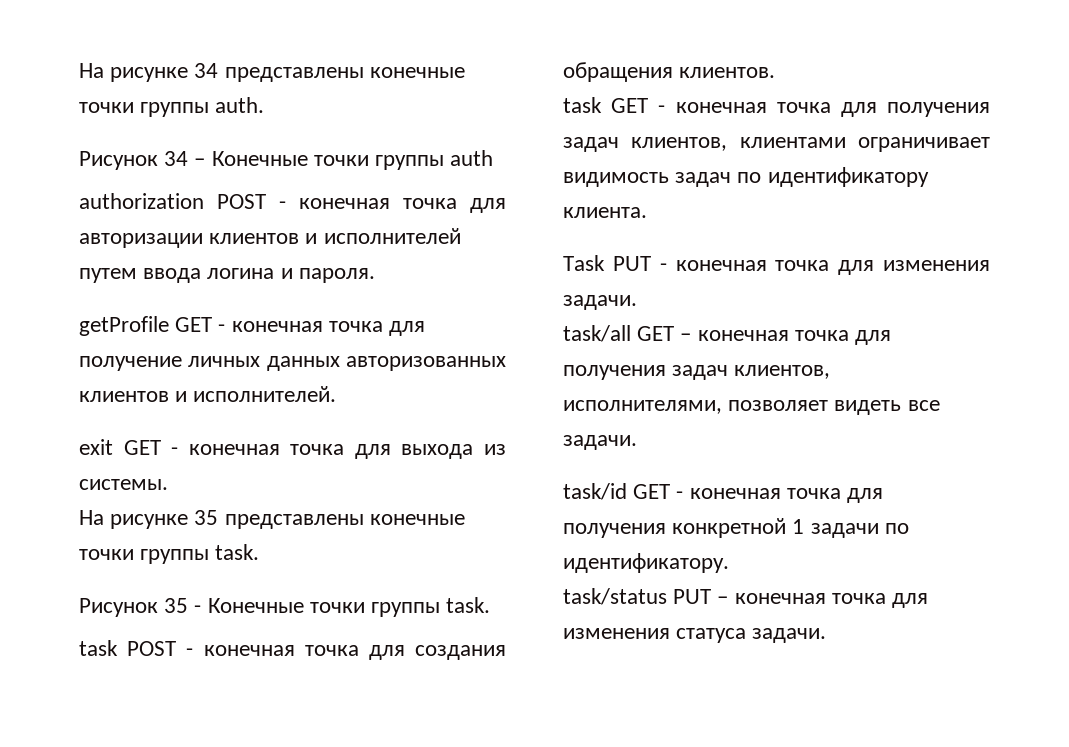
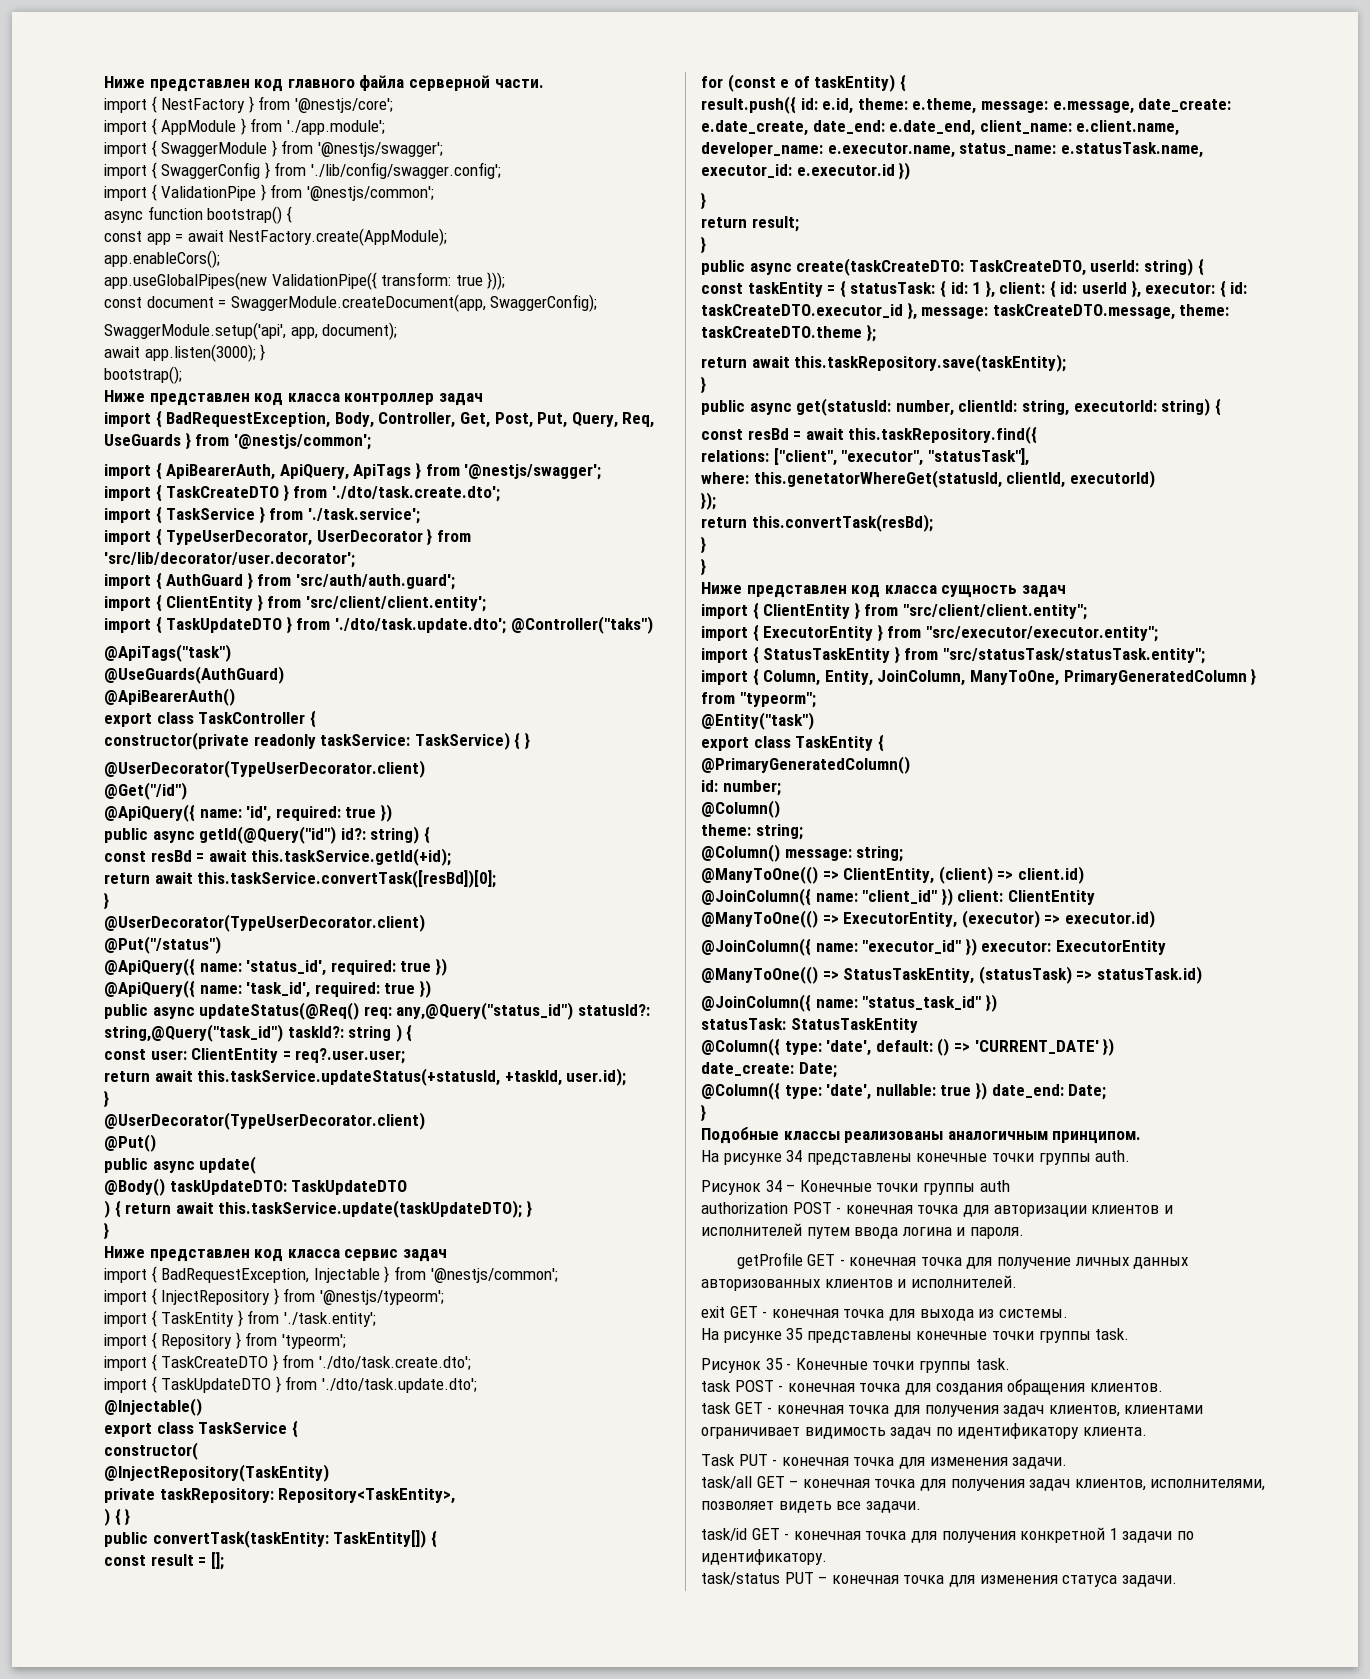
(79, 70) none -> [104,75,544,92] [104,96,393,113] [104,118,385,135] [104,140,443,157] [104,162,501,179] [104,184,434,201] [104,206,292,224] [104,228,448,246] [104,250,220,268] [104,272,506,290] [104,294,598,312] [104,322,398,340] [104,344,266,362] [104,366,182,384] [104,390,483,406] [104,410,655,428] [104,432,371,450] [104,462,602,480] [104,484,500,502] [104,506,420,524] [104,528,471,546] [104,552,355,568] [104,572,455,590] [104,594,486,612] [104,616,653,634] [104,644,231,662] [104,666,284,684] [104,688,235,706] [104,710,316,728] [104,732,530,750] [104,760,425,778] [104,782,187,800] [104,804,392,822] [104,826,430,844] [104,848,452,866] [104,870,497,888] [104,892,109,910] [104,914,425,932] [104,936,221,954] [104,958,447,976] [104,980,431,998] [104,1002,650,1020] [104,1024,413,1042] [104,1048,406,1064] [104,1068,627,1086] [104,1090,109,1108] [104,1112,425,1130] [104,1134,156,1152] [104,1156,257,1174] [104,1178,408,1196] [104,1200,532,1218] [104,1222,109,1240] [104,1246,447,1262] [104,1266,558,1283] [104,1288,444,1305] [104,1310,376,1327] [104,1332,346,1349] [104,1354,471,1371] [104,1376,477,1393] [104,1398,202,1416] [104,1420,298,1438] [104,1442,198,1460] [104,1464,329,1482] [104,1488,456,1504] [104,1508,131,1526] [104,1530,437,1548] [104,1552,224,1570] [701,74,906,92] [701,96,1232,114] [701,120,1180,136] [701,142,1203,158] [701,162,911,180] [701,192,706,210] [701,216,799,232] [701,236,706,254] [701,258,1204,276] [701,280,1248,298] [701,302,1230,320] [701,324,876,342] [701,354,1067,372] [701,376,706,394] [701,398,1221,416] [701,426,1038,444] [701,448,1029,466] [701,470,1155,488] [701,492,716,510] [701,514,933,532] [701,536,706,554] [701,558,706,576] [701,582,1066,598] [701,602,1087,620] [701,624,1158,642] [701,646,1205,664] [701,668,1257,686] [701,692,816,708] [701,712,814,730] [701,734,884,752] [701,756,910,774] [701,780,781,796] [701,800,780,818] [701,824,803,840] [701,844,904,862] [701,866,1084,884] [701,888,1095,906] [701,910,1155,928] [701,938,1166,956] [701,966,1202,984] [701,994,997,1012] [701,1018,918,1033] [701,1038,1115,1056] [701,1062,837,1078] [701,1082,1107,1100] [701,1104,706,1122] [701,1127,1142,1144] Ниже представлен код главного файла серверной части. // import { NestFactory } from '@nestjs/core'; // import { AppModule } from './app.module'; // import { SwaggerModule } from '@nestjs/swagger'; // import { SwaggerConfig } from './lib/config/swagger.config'; // import { ValidationPipe } from '@nestjs/common'; // async function bootstrap() { // const app = await NestFactory.create(AppModule); // app.enableCors(); // app.useGlobalPipes(new ValidationPipe({ transform: true })); // const document = SwaggerModule.createDocument(app, SwaggerConfig); // SwaggerModule.setup('api', app, document); // await app.listen(3000); } // bootstrap(); // Ниже представлен код класса контроллер задач // import { BadRequestException, Body, Controller, Get, Post, Put, Query, Req, UseGuards } from '@nestjs/common'; // import { ApiBearerAuth, ApiQuery, ApiTags } from '@nestjs/swagger'; // import { TaskCreateDTO } from './dto/task.create.dto'; // import { TaskService } from './task.service'; // import { TypeUserDecorator, UserDecorator } from 'src/lib/decorator/user.decorator'; // import { AuthGuard } from 'src/auth/auth.guard'; // import { ClientEntity } from 'src/client/client.entity'; // import { TaskUpdateDTO } from './dto/task.update.dto'; @Controller("taks") // @ApiTags("task") // @UseGuards(AuthGuard) // @ApiBearerAuth() // export class TaskController { // constructor(private readonly taskService: TaskService) { } // @UserDecorator(TypeUserDecorator.client) // @Get("/id") // @ApiQuery({ name: 'id', required: true }) // public async getId(@Query("id") id?: string) { // const resBd = await this.taskService.getId(+id); // return await this.taskService.convertTask([resBd])[0]; // } // @UserDecorator(TypeUserDecorator.client) // @Put("/status") // @ApiQuery({ name: 'status_id', required: true }) // @ApiQuery({ name: 'task_id', required: true }) // public async updateStatus(@Req() req: any,@Query("status_id") statusId?: string,@Query("task_id") taskId?: string ) { // const user: ClientEntity = req?.user.user; // return await this.taskService.updateStatus(+statusId, +taskId, user.id); // } // @UserDecorator(TypeUserDecorator.client) // @Put() // public async update( // @Body() taskUpdateDTO: TaskUpdateDTO // ) { return await this.taskService.update(taskUpdateDTO); } // } // Ниже представлен код класса сервис задач // import { BadRequestException, Injectable } from '@nestjs/common'; // import { InjectRepository } from '@nestjs/typeorm'; // import { TaskEntity } from './task.entity'; // import { Repository } from 'typeorm'; // import { TaskCreateDTO } from './dto/task.create.dto'; // import { TaskUpdateDTO } from './dto/task.update.dto'; // @Injectable() // export class TaskService { // constructor( // @InjectRepository(TaskEntity) // private taskRepository: Repository<TaskEntity>, // ) { } // public convertTask(taskEntity: TaskEntity[]) { // const result = []; // for (const e of taskEntity) { // result.push({ id: e.id, theme: e.theme, message: e.message, date_create: e.date_create, date_end: e.date_end, client_name: e.client.name, developer_name: e.executor.name, status_name: e.statusTask.name, executor_id: e.executor.id }) // } // return result; // } // public async create(taskCreateDTO: TaskCreateDTO, userId: string) { // const taskEntity = { statusTask: { id: 1 }, client: { id: userId }, executor: { id: taskCreateDTO.executor_id }, message: taskCreateDTO.message, theme: taskCreateDTO.theme }; // return await this.taskRepository.save(taskEntity); // } // public async get(statusId: number, clientId: string, executorId: string) { // const resBd = await this.taskRepository.find({ // relations: ["client", "executor", "statusTask"], // where: this.genetatorWhereGet(statusId, clientId, executorId) // }); // return this.convertTask(resBd); // } // } // Ниже представлен код класса сущность задач // import { ClientEntity } from "src/client/client.entity"; // import { ExecutorEntity } from "src/executor/executor.entity"; // import { StatusTaskEntity } from "src/statusTask/statusTask.entity"; // import { Column, Entity, JoinColumn, ManyToOne, PrimaryGeneratedColumn } from "typeorm"; // @Entity("task") // export class TaskEntity { // @PrimaryGeneratedColumn() // id: number; // @Column() // theme: string; // @Column() message: string; // @ManyToOne(() => ClientEntity, (client) => client.id) // @JoinColumn({ name: "client_id" }) client: ClientEntity // @ManyToOne(() => ExecutorEntity, (executor) => executor.id) // @JoinColumn({ name: "executor_id" }) executor: ExecutorEntity // @ManyToOne(() => StatusTaskEntity, (statusTask) => statusTask.id) // @JoinColumn({ name: "status_task_id" }) // statusTask: StatusTaskEntity // @Column({ type: 'date', default: () => 'CURRENT_DATE' }) // date_create: Date; // @Column({ type: 'date', nullable: true }) date_end: Date; // } // Подобные классы реализованы аналогичным принципом. //

